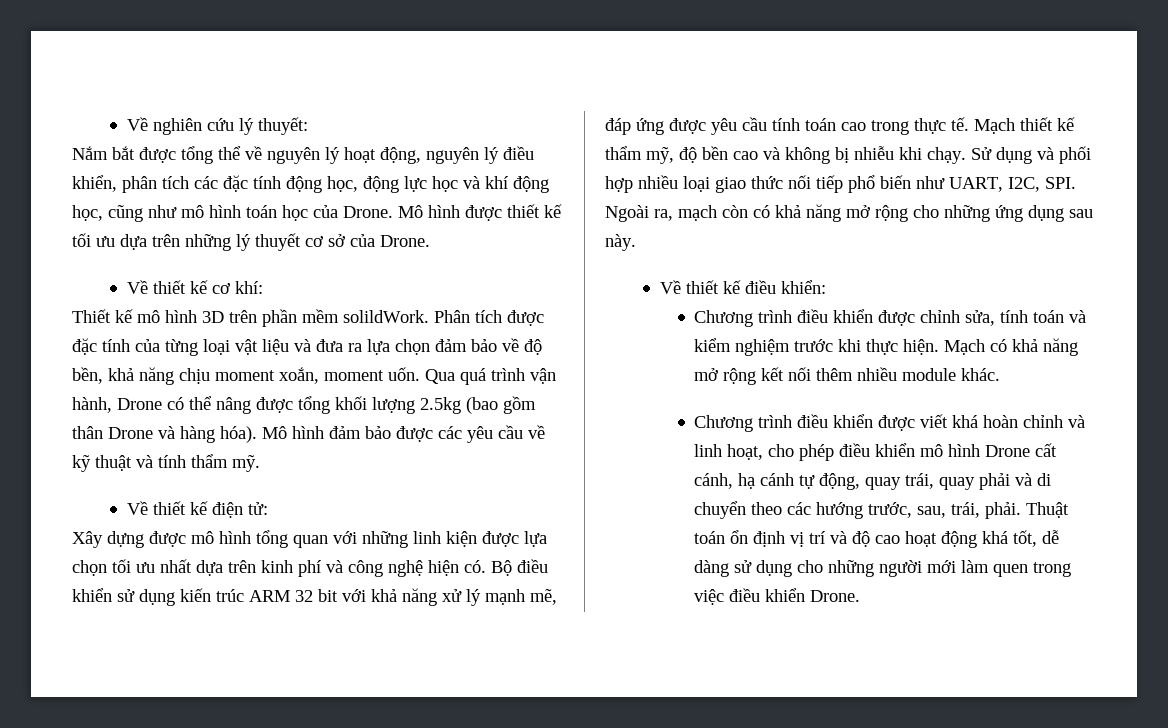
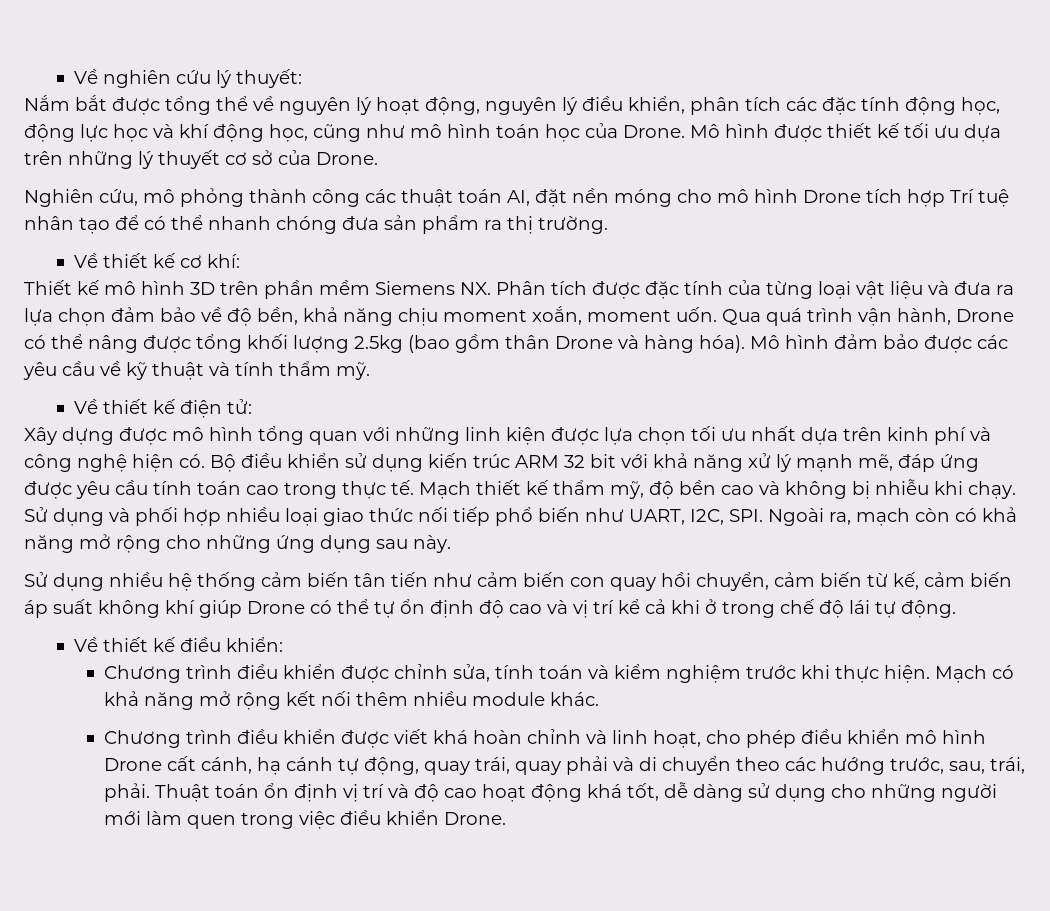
(430, 241) none -> [24,188,1009,207] [24,215,608,234] // Nghiên cứu, mô phỏng thành công các thuật toán AI, đặt nền móng cho mô hình Drone tích hợp Trí tuệ nhân tạo để có thể nhanh chóng đưa sản phẩm ra thị trường.
[343,310,429,323] solildWork. -> [375,281,491,295] Siemens NX.
(636, 242) none -> [24,572,1012,591] [24,599,956,618] // Sử dụng nhiều hệ thống cảm biến tân tiến như cảm biến con quay hồi chuyển, cảm biến từ kế, cảm biến áp suất không khí giúp Drone có thể tự ổn định độ cao và vị trí kể cả khi ở trong chế độ lái tự động.

